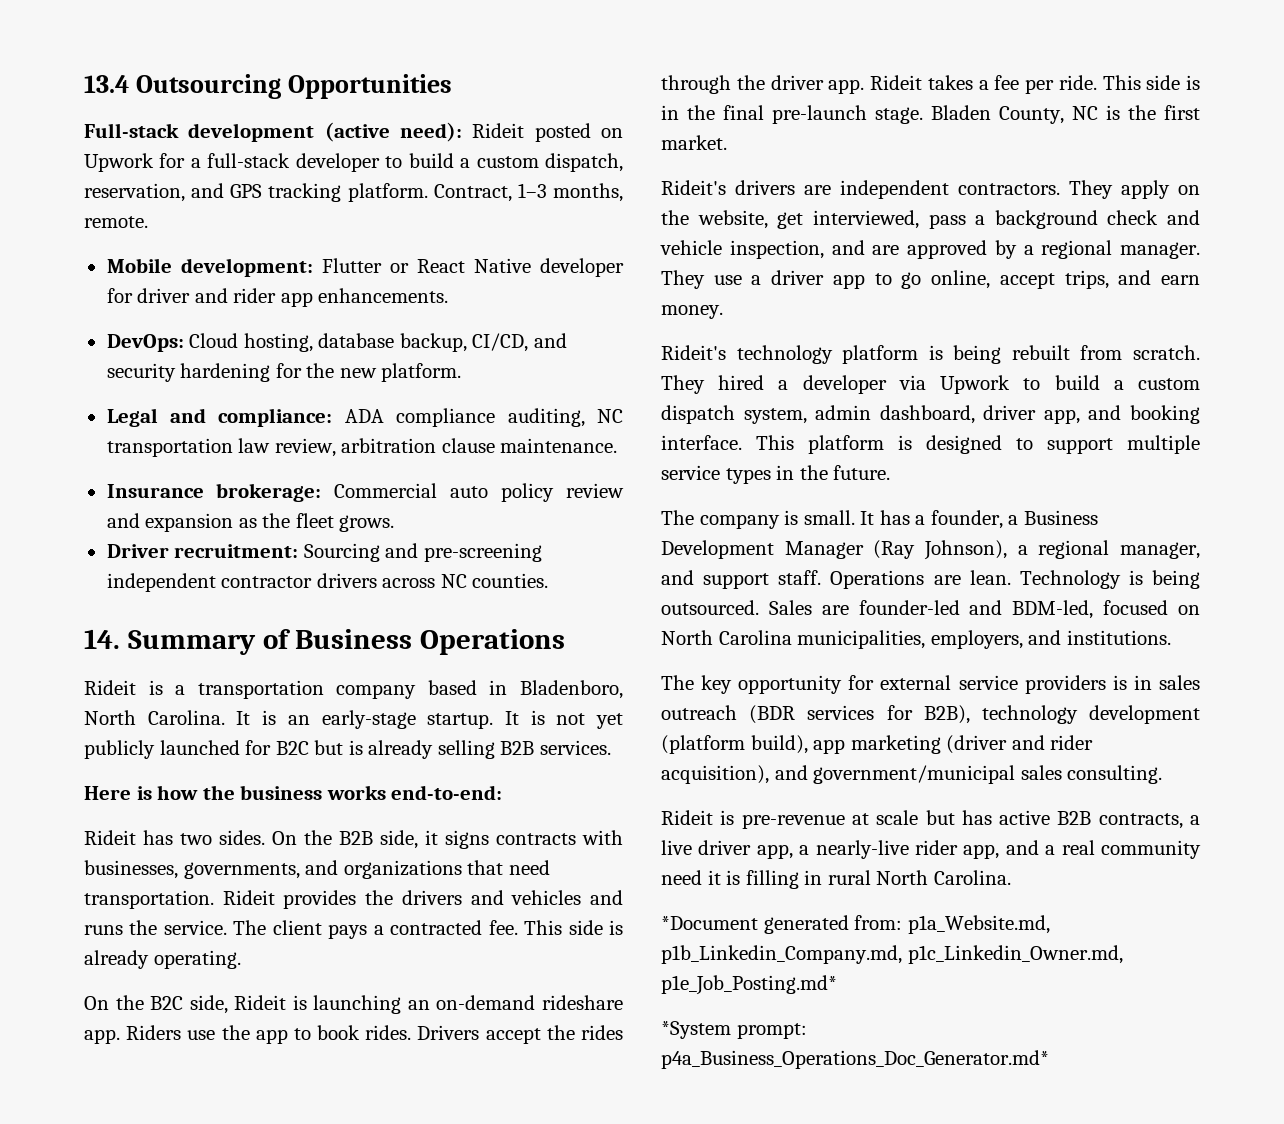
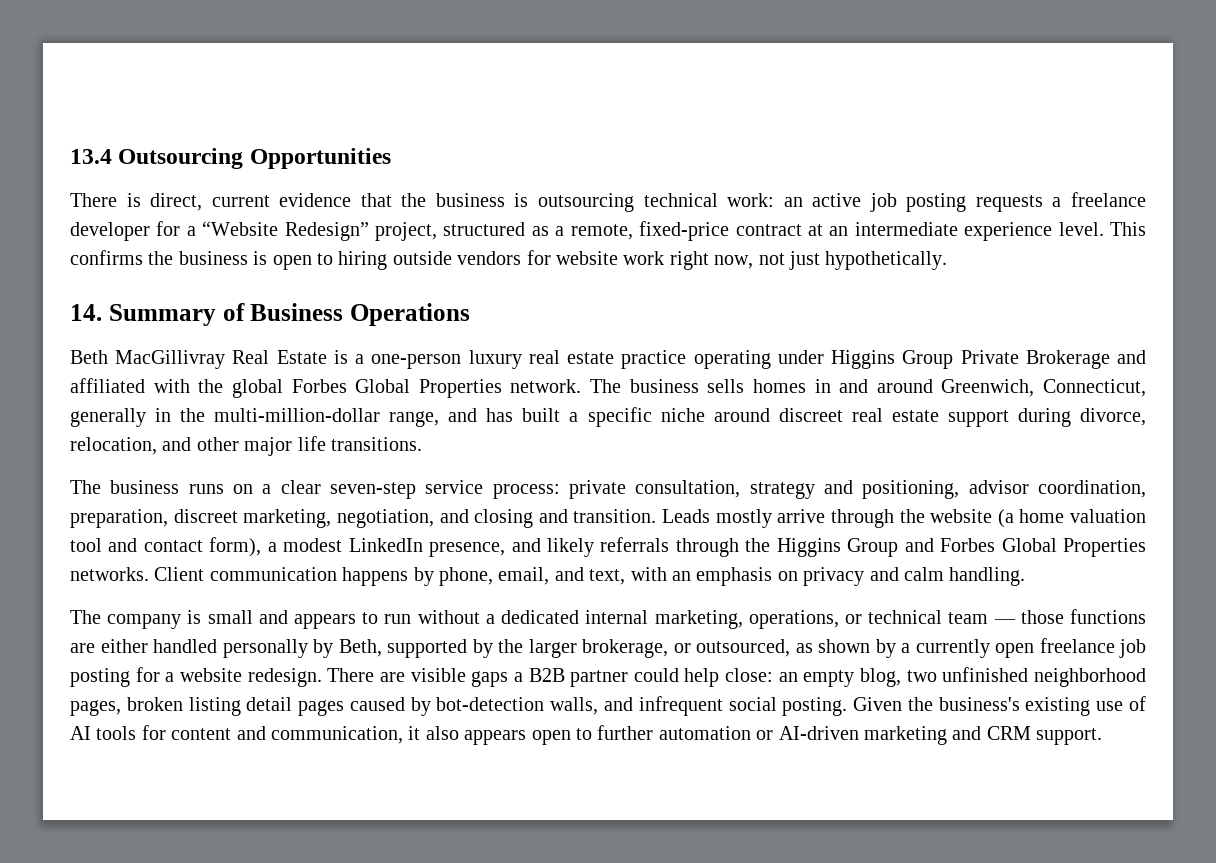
[84,122,623,142] [84,153,624,172] [84,183,624,202] [84,216,148,228] [106,258,624,277] [106,288,449,307] [106,333,567,352] [106,363,462,382] [106,408,624,427] [106,438,618,457] [106,483,625,502] [106,513,395,532] [106,543,542,562] [106,573,549,592] Full-stack development (active need): Rideit posted on Upwork for a full-stack developer to build a custom dispatch, reservation, and GPS tracking platform. Contract, 1–3 months, remote. // Mobile development: Flutter or React Native developer for driver and rider app enhancements. // DevOps: Cloud hosting, database backup, CI/CD, and security hardening for the new platform. // Legal and compliance: ADA compliance auditing, NC transportation law review, arbitration clause maintenance. // Insurance brokerage: Commercial auto policy review and expansion as the fleet grows. // Driver recruitment: Sourcing and pre-screening independent contractor drivers across NC counties. -> [70,192,1146,212] [70,221,1146,241] [70,250,948,270] There is direct, current evidence that the business is outsourcing technical work: an active job posting requests a freelance developer for a “Website Redesign” project, structured as a remote, fixed-price contract at an intermediate experience level. This confirms the business is open to hiring outside vendors for website work right now, not just hypothetically.
[84,680,623,699] [84,710,623,729] [84,740,611,759] [84,785,503,800] [84,830,623,849] [84,860,550,879] [84,890,623,909] [84,920,623,939] [84,950,241,969] [84,995,623,1014] [84,1025,623,1044] [661,75,1200,94] [661,105,1200,124] [661,135,727,150] [661,180,1200,199] [661,210,1200,229] [660,240,1200,259] [661,270,1200,289] [661,305,723,319] [661,345,1200,364] [661,375,1200,394] [661,405,1200,424] [661,435,1200,454] [661,465,891,484] [661,510,1098,529] [661,540,1200,560] [661,570,1200,589] [661,600,1200,619] [661,630,1171,649] [661,675,1201,694] [661,705,1200,724] [661,735,1094,754] [661,765,1163,784] [661,810,1200,829] [661,840,1201,859] [661,870,1011,889] [661,915,1050,934] [661,945,1123,964] [661,975,837,995] [661,1021,807,1039] [661,1050,1049,1069] Rideit is a transportation company based in Bladenboro, North Carolina. It is an early-stage startup. It is not yet publicly launched for B2C but is already selling B2B services. // Here is how the business works end-to-end: // Rideit has two sides. On the B2B side, it signs contracts with businesses, governments, and organizations that need transportation. Rideit provides the drivers and vehicles and runs the service. The client pays a contracted fee. This side is already operating. // On the B2C side, Rideit is launching an on-demand rideshare app. Riders use the app to book rides. Drivers accept the rides through the driver app. Rideit takes a fee per ride. This side is in the final pre-launch stage. Bladen County, NC is the first market. // Rideit's drivers are independent contractors. They apply on the website, get interviewed, pass a background check and vehicle inspection, and are approved by a regional manager. They use a driver app to go online, accept trips, and earn money. // Rideit's technology platform is being rebuilt from scratch. They hired a developer via Upwork to build a custom dispatch system, admin dashboard, driver app, and booking interface. This platform is designed to support multiple service types in the future. // The company is small. It has a founder, a Business Development Manager (Ray Johnson), a regional manager, and support staff. Operations are lean. Technology is being outsourced. Sales are founder-led and BDM-led, focused on North Carolina municipalities, employers, and institutions. // The key opportunity for external service providers is in sales outreach (BDR services for B2B), technology development (platform build), app marketing (driver and rider acquisition), and government/municipal sales consulting. // Rideit is pre-revenue at scale but has active B2B contracts, a live driver app, a nearly-live rider app, and a real community need it is filling in rural North Carolina. // *Document generated from: p1a_Website.md, p1b_Linkedin_Company.md, p1c_Linkedin_Owner.md, p1e_Job_Posting.md* // *System prompt: p4a_Business_Operations_Doc_Generator.md* -> [70,350,1147,369] [70,378,1146,398] [70,407,1146,427] [70,436,422,456] [70,480,1147,499] [70,509,1146,528] [70,537,1146,557] [70,567,1026,586] [70,609,1146,629] [70,638,1146,658] [70,667,1146,687] [70,696,1147,716] [70,725,1103,745] Beth MacGillivray Real Estate is a one-person luxury real estate practice operating under Higgins Group Private Brokerage and affiliated with the global Forbes Global Properties network. The business sells homes in and around Greenwich, Connecticut, generally in the multi-million-dollar range, and has built a specific niche around discreet real estate support during divorce, relocation, and other major life transitions. // The business runs on a clear seven-step service process: private consultation, strategy and positioning, advisor coordination, preparation, discreet marketing, negotiation, and closing and transition. Leads mostly arrive through the website (a home valuation tool and contact form), a modest LinkedIn presence, and likely referrals through the Higgins Group and Forbes Global Properties networks. Client communication happens by phone, email, and text, with an emphasis on privacy and calm handling. // The company is small and appears to run without a dedicated internal marketing, operations, or technical team — those functions are either handled personally by Beth, supported by the larger brokerage, or outsourced, as shown by a currently open freelance job posting for a website redesign. There are visible gaps a B2B partner could help close: an empty blog, two unfinished neighborhood pages, broken listing detail pages caused by bot-detection walls, and infrequent social posting. Given the business's existing use of AI tools for content and communication, it also appears open to further automation or AI-driven marketing and CRM support.

